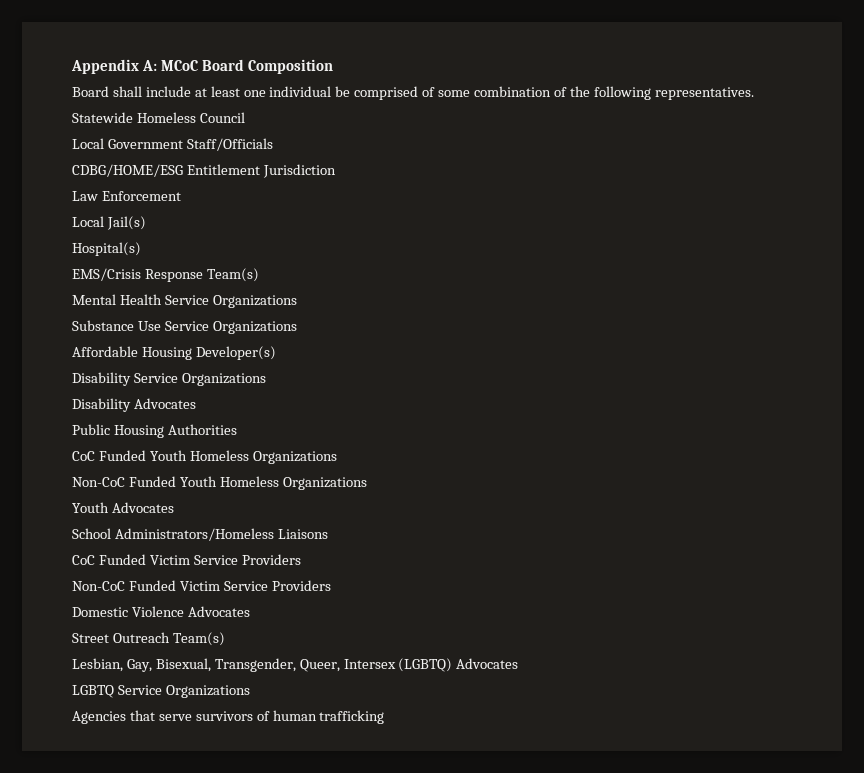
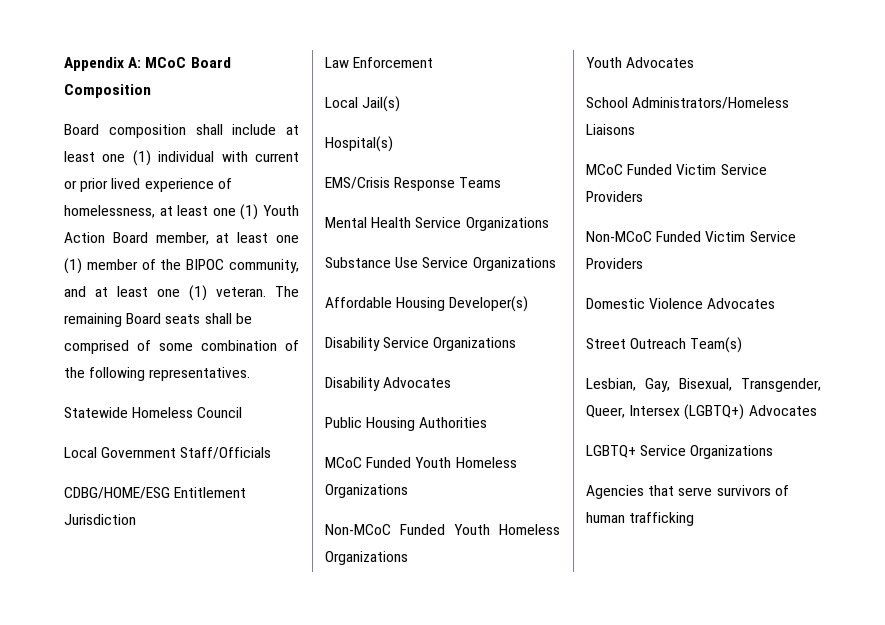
(109, 91) none -> [108,124,186,138] composition
[269,86,332,97] individual -> [132,150,299,166] [64,178,232,192] [64,204,299,220] [64,232,299,245] [64,258,299,274] [64,285,299,301] [64,313,232,327] (1) individual with current or prior lived experience of homelessness, at least one (1) Youth Action Board member, at least one (1) member of the BIPOC community, and at least one (1) veteran. The remaining Board seats shall
[206,268,259,282] Team(s) -> [459,177,502,188] Teams
[72,450,337,464] [72,477,125,487] CoC Funded Youth Homeless Organizations // Non-CoC -> [325,457,517,468] [325,484,408,498] [325,524,391,535] MCoC Funded Youth Homeless Organizations // Non-MCoC
[72,554,301,565] [72,581,125,591] CoC Funded Victim Service Providers // Non-CoC -> [586,164,767,175] [586,191,643,202] [586,231,652,242] MCoC Funded Victim Service Providers // Non-MCoC
[398,658,519,672] [72,685,114,698] (LGBTQ) Advocates // LGBTQ -> [684,404,817,420] [586,445,636,458] (LGBTQ+) Advocates // LGBTQ+

